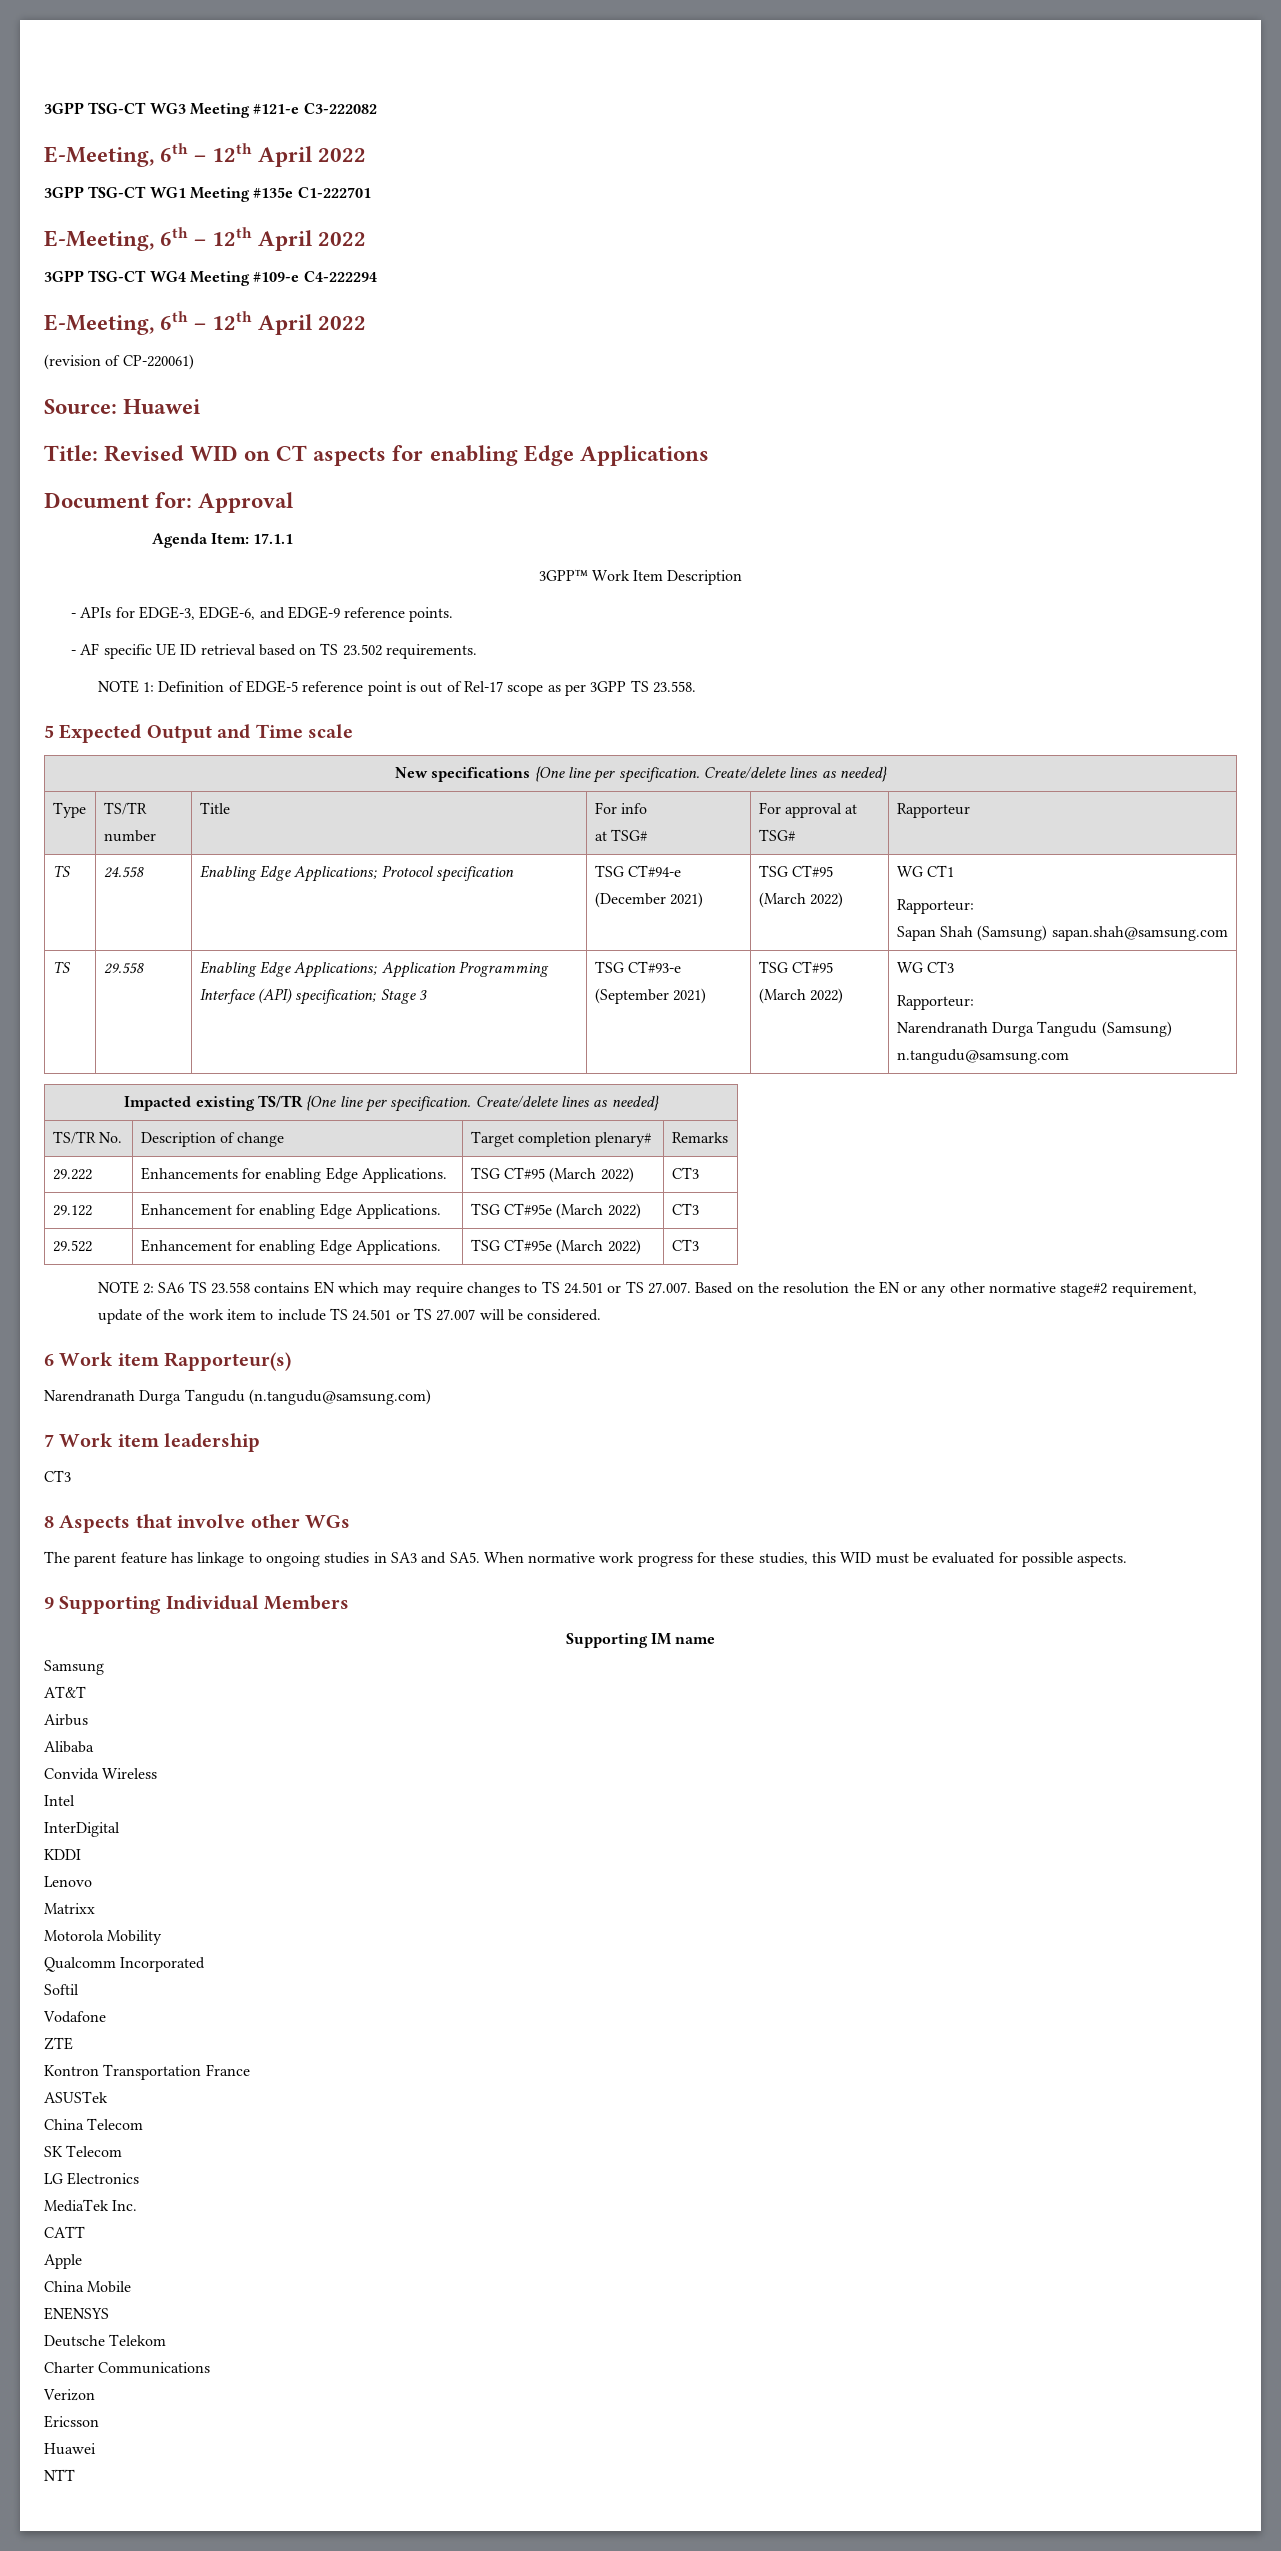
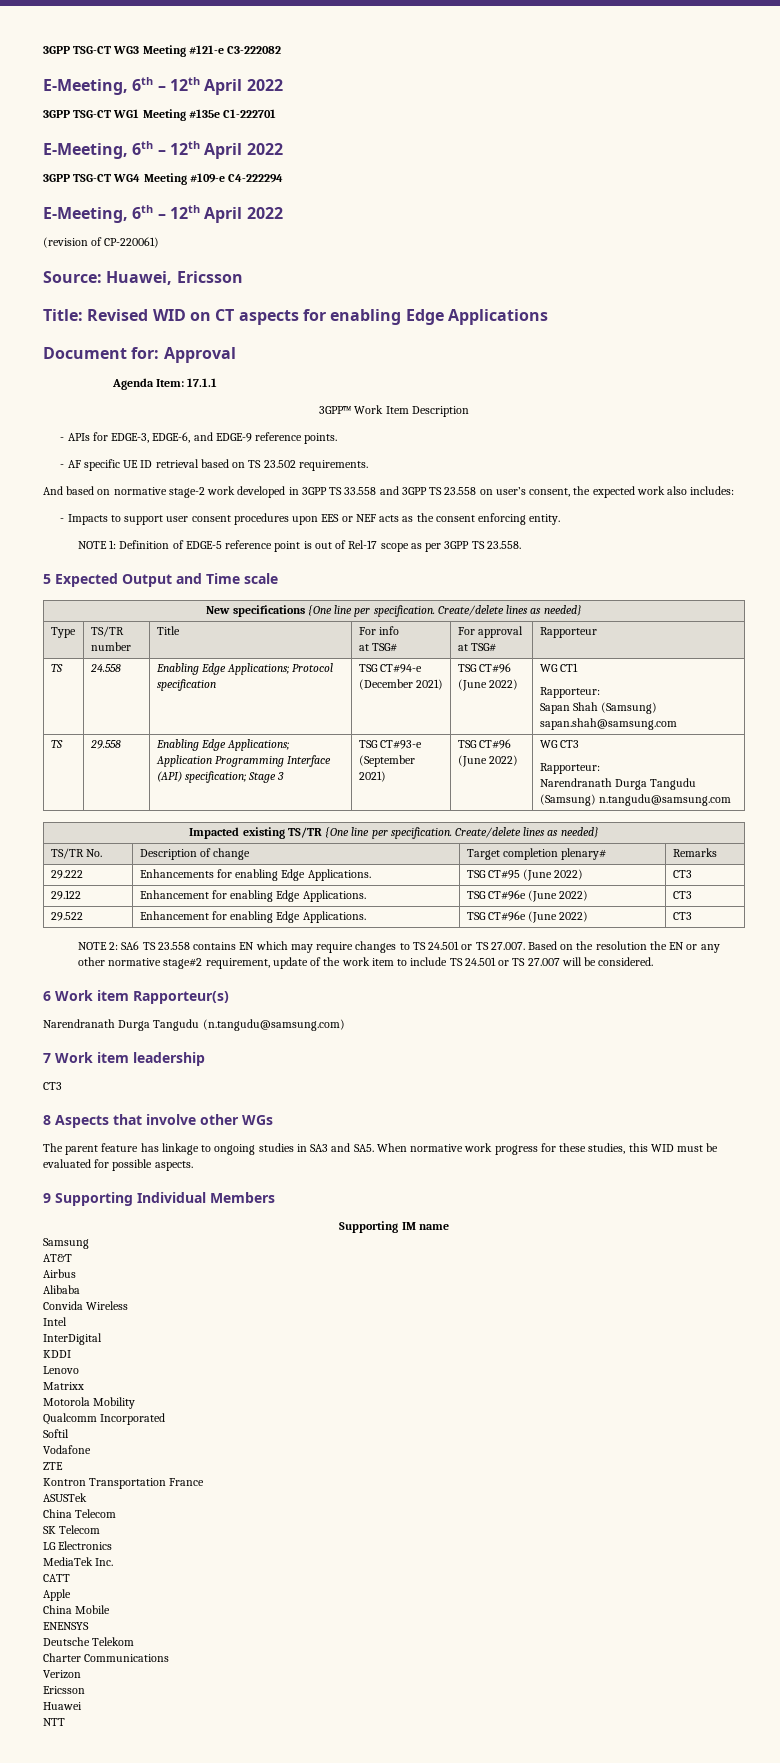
[123,399,201,414] Huawei -> [106,271,243,285] Huawei, Ericsson
(478, 651) none -> [43,486,735,498] [60,513,561,525] // And based on normative stage-2 work developed in 3GPP TS 33.558 and 3GPP TS 23.558 on user’s consent, the expected work also includes: // - Impacts to support user consent procedures upon EES or NEF acts as the consent enforcing entity.
[791,865,833,877] [758,892,806,908] CT#95 (March -> [478,663,511,673] [457,679,487,691] CT#96 (June
[791,961,833,973] [758,988,806,1004] CT#95 (March -> [478,739,511,749] [457,755,487,767] CT#96 (June
[549,1167,597,1183] (March -> [523,869,553,881] (June
[503,1203,604,1219] CT#95e (March -> [487,890,558,902] CT#96e (June
[503,1239,604,1255] CT#95e (March -> [487,911,558,923] CT#96e (June

